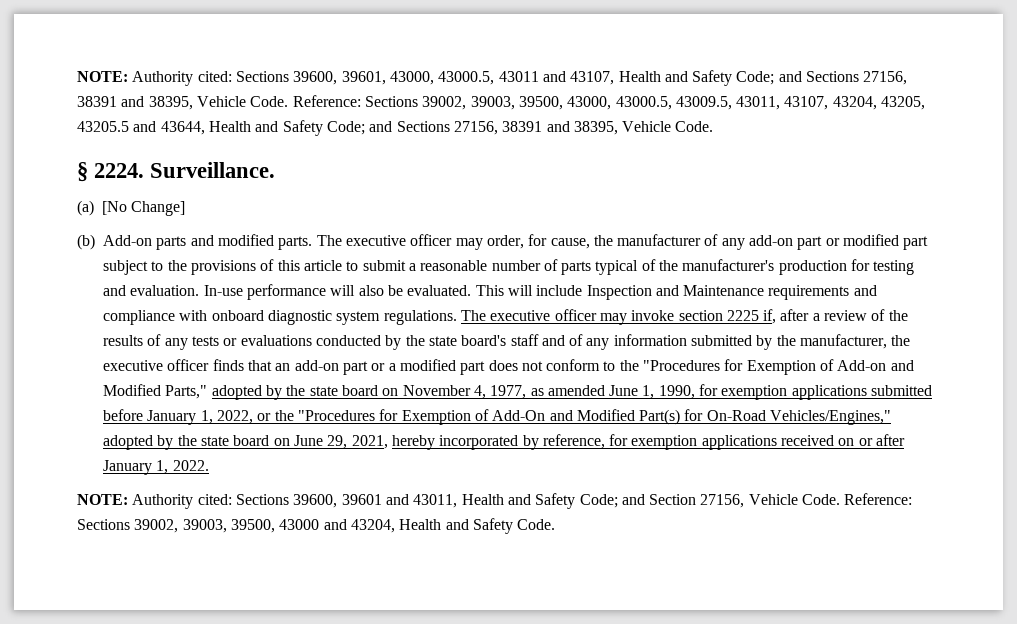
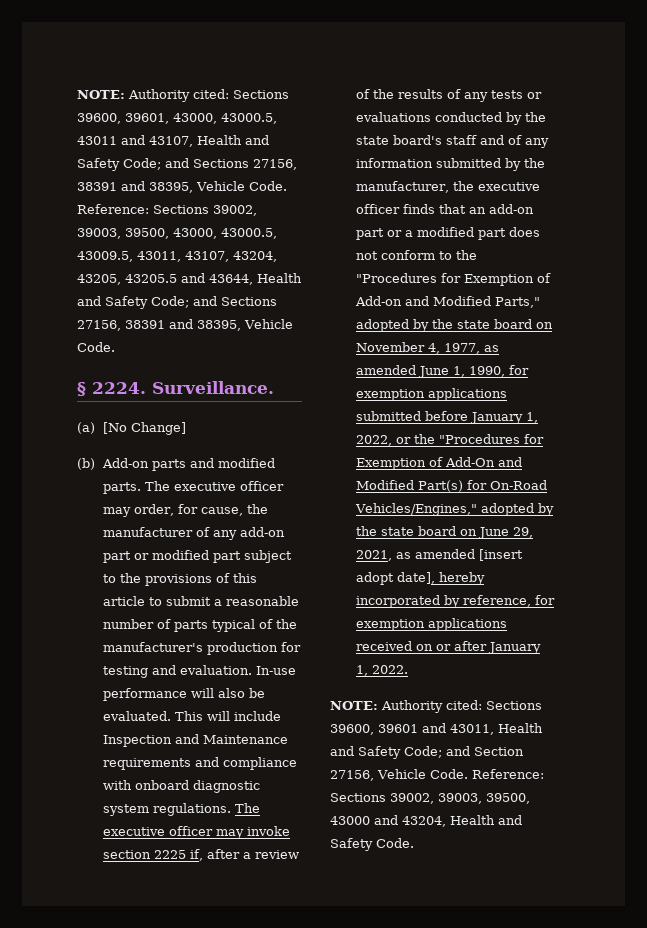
(388, 442) none -> [395,549,523,561] [355,572,435,585] as amended [insert adopt date],

